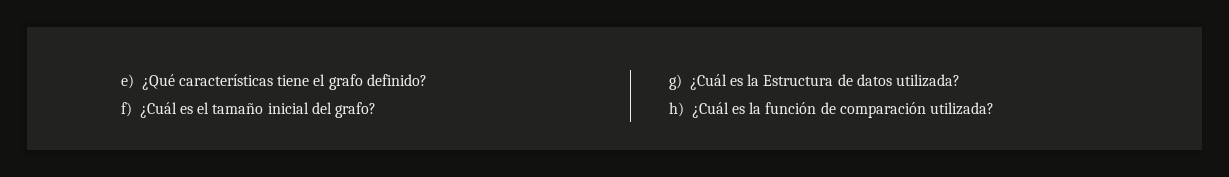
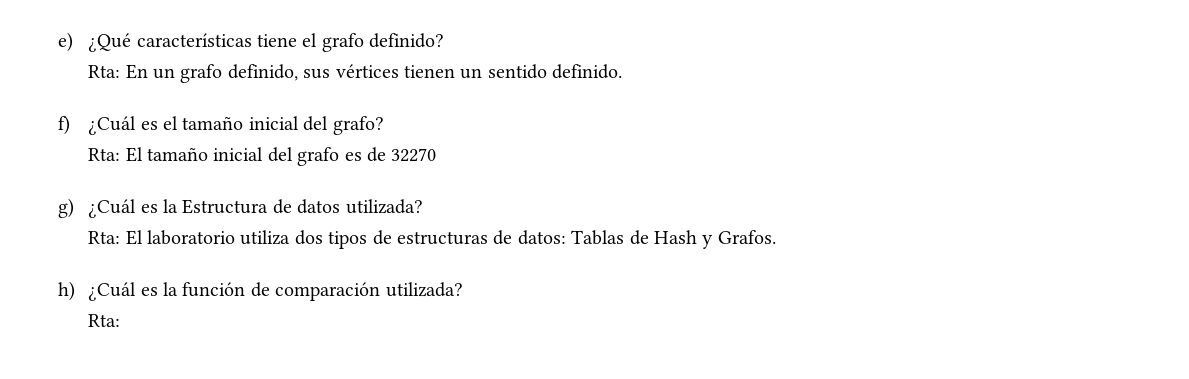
(427, 80) none -> [88,64,623,83] // Rta: En un grafo definido, sus vértices tienen un sentido definido.
(376, 110) none -> [88,147,437,166] // Rta: El tamaño inicial del grafo es de 32270
(960, 80) none -> [88,230,776,249] // Rta: El laboratorio utiliza dos tipos de estructuras de datos: Tablas de Hash y Grafos.
(994, 108) none -> [88,314,121,327] // Rta:

